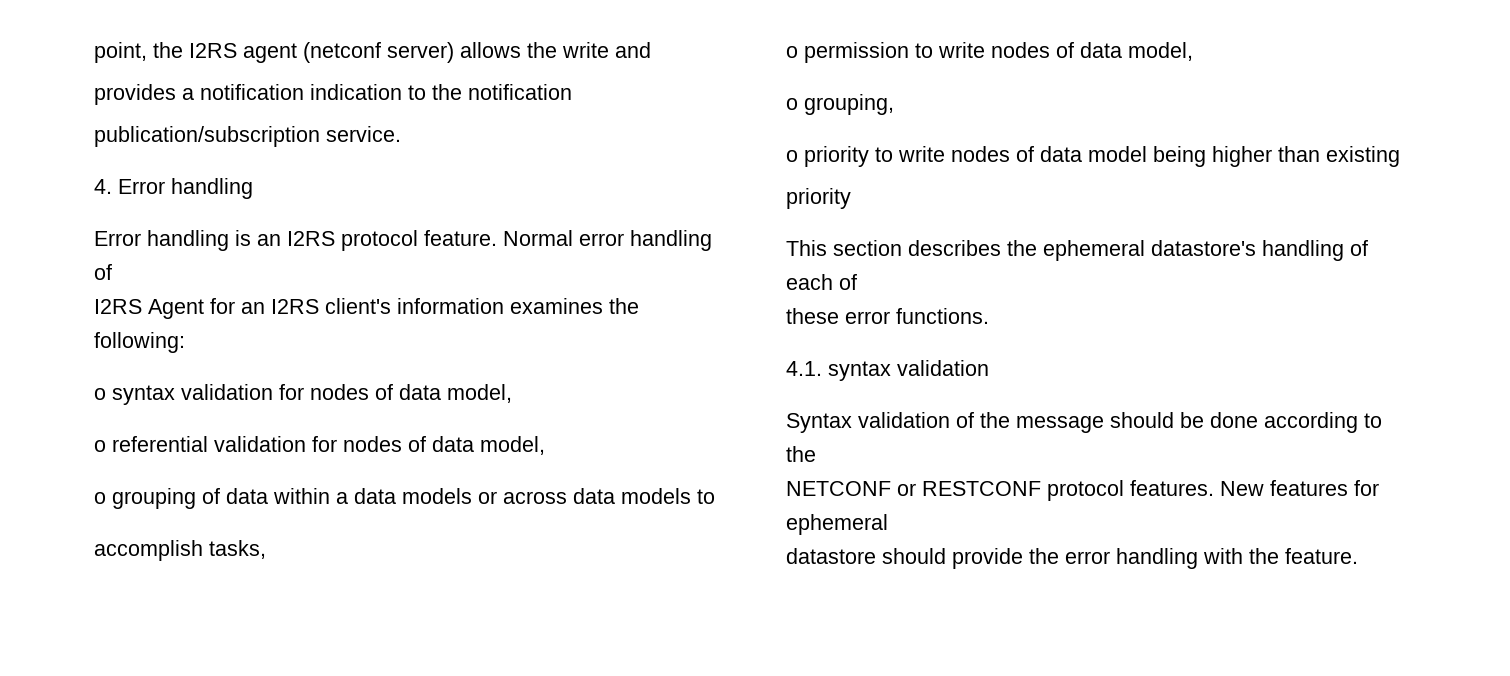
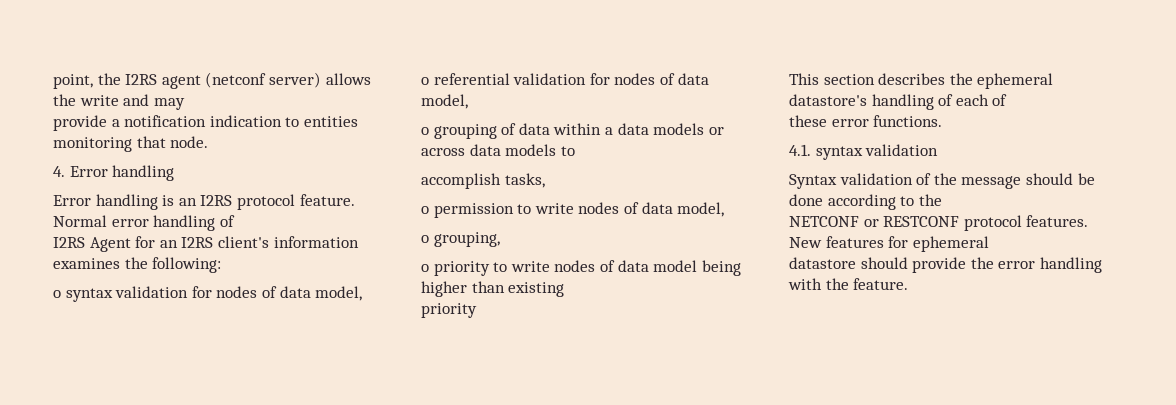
[94,84,176,105] // provides -> [153,98,185,110] [53,115,107,131] may // provide
[432,84,572,100] [94,126,401,147] the notification // publication/subscription service. -> [303,116,358,127] [53,136,209,152] entities monitoring that node.

